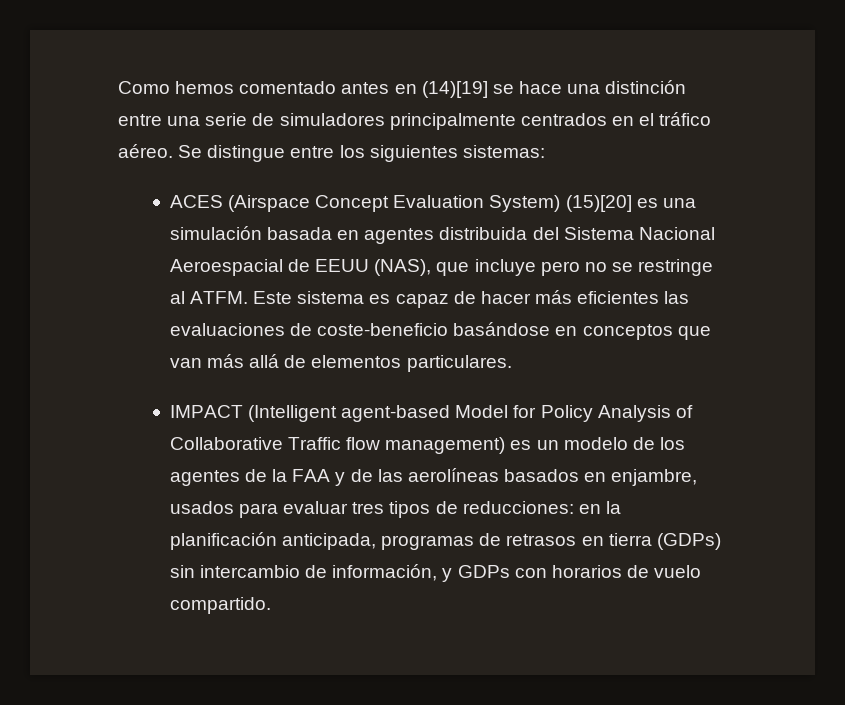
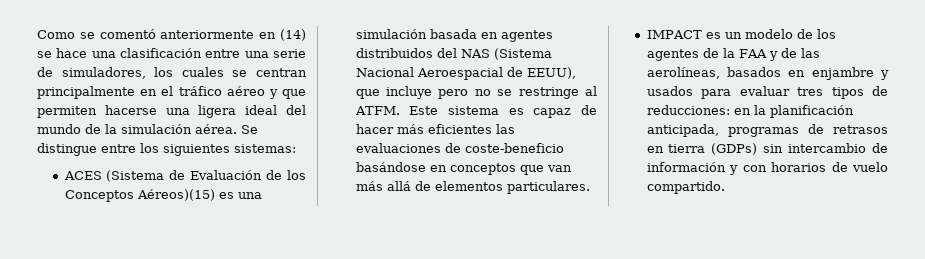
[175,81,488,98] hemos comentado antes en (14)[19] -> [79,29,306,41] se comentó anteriormente en (14)
[605,80,687,94] distinción -> [119,48,202,58] clasificación
[279,112,712,130] [118,144,173,158] simuladores principalmente centrados en el tráfico aéreo. -> [61,67,307,79] [37,86,306,99] [37,105,306,118] [37,124,237,134] simuladores, los cuales se centran principalmente en el tráfico aéreo y que permiten hacerse una ligera ideal del mundo de la simulación aérea.
[228,195,632,212] (Airspace Concept Evaluation System) (15)[20] -> [106,170,306,182] [64,189,215,202] (Sistema de Evaluación de los Conceptos Aéreos)(15)
[439,227,634,240] distribuida del Sistema -> [355,48,552,60] distribuidos del NAS (Sistema
[315,259,432,276] EEUU (NAS), -> [526,67,576,79] EEUU),
[248,405,693,422] [169,437,506,454] (Intelligent agent-based Model for Policy Analysis of Collaborative Traffic flow management) -> (702, 34) none
[407,468,499,482] aerolíneas -> [646,67,720,79] aerolíneas,
[611,469,698,486] enjambre, -> [811,67,889,80] enjambre y
[332,564,510,582] información, y GDPs -> [646,162,739,175] información y

